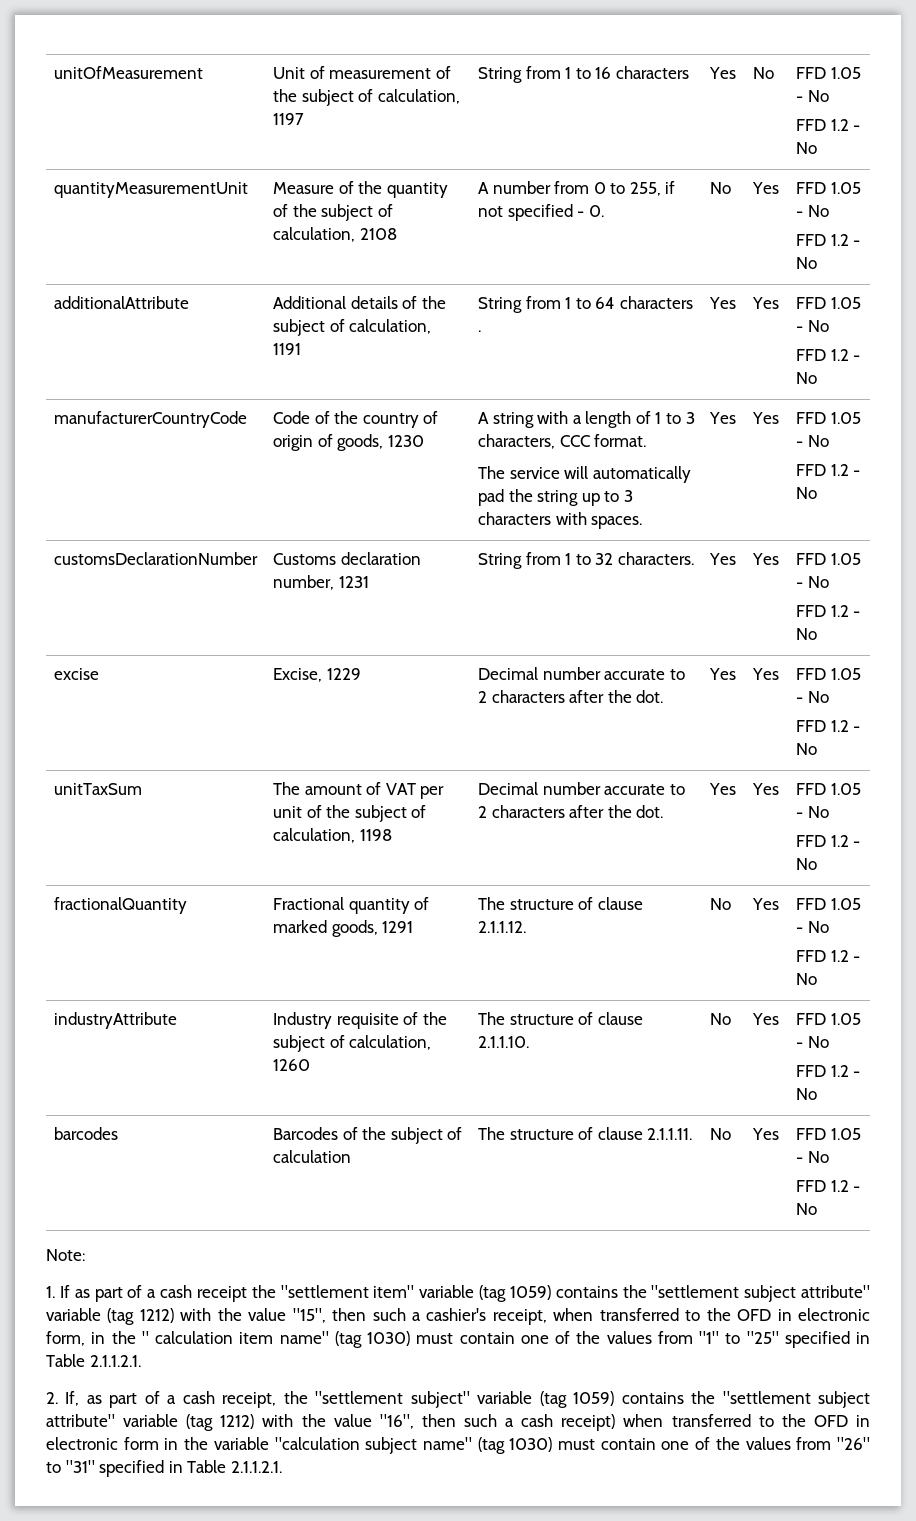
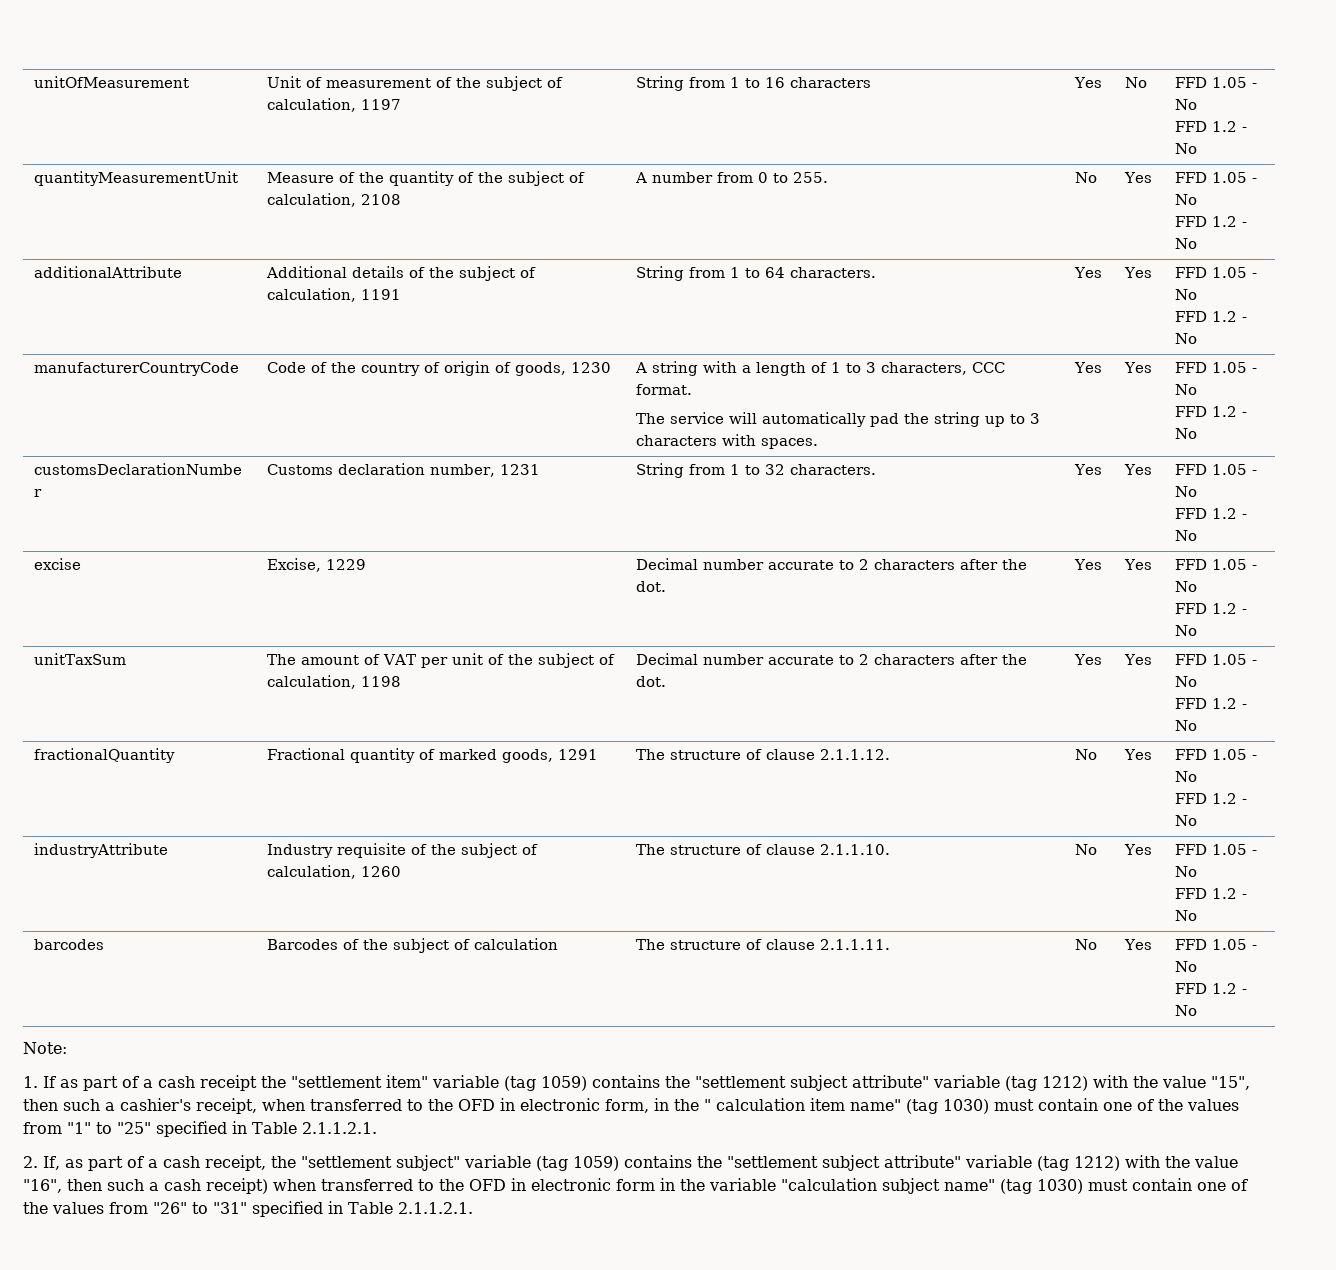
[629,181,676,196] [477,204,604,221] 255, if not specified - 0. -> [792,172,828,183] 255.
[619,296,693,309] [477,330,481,332] characters . -> [789,267,876,278] characters.

